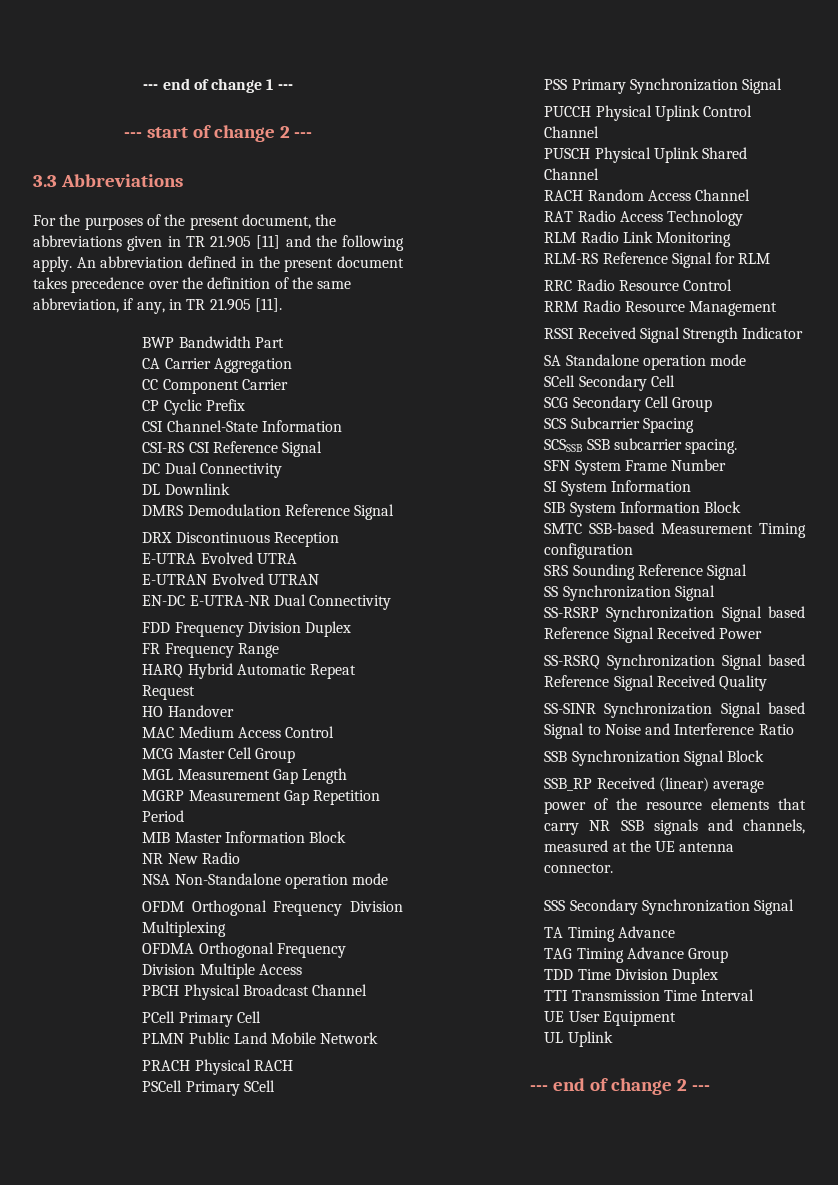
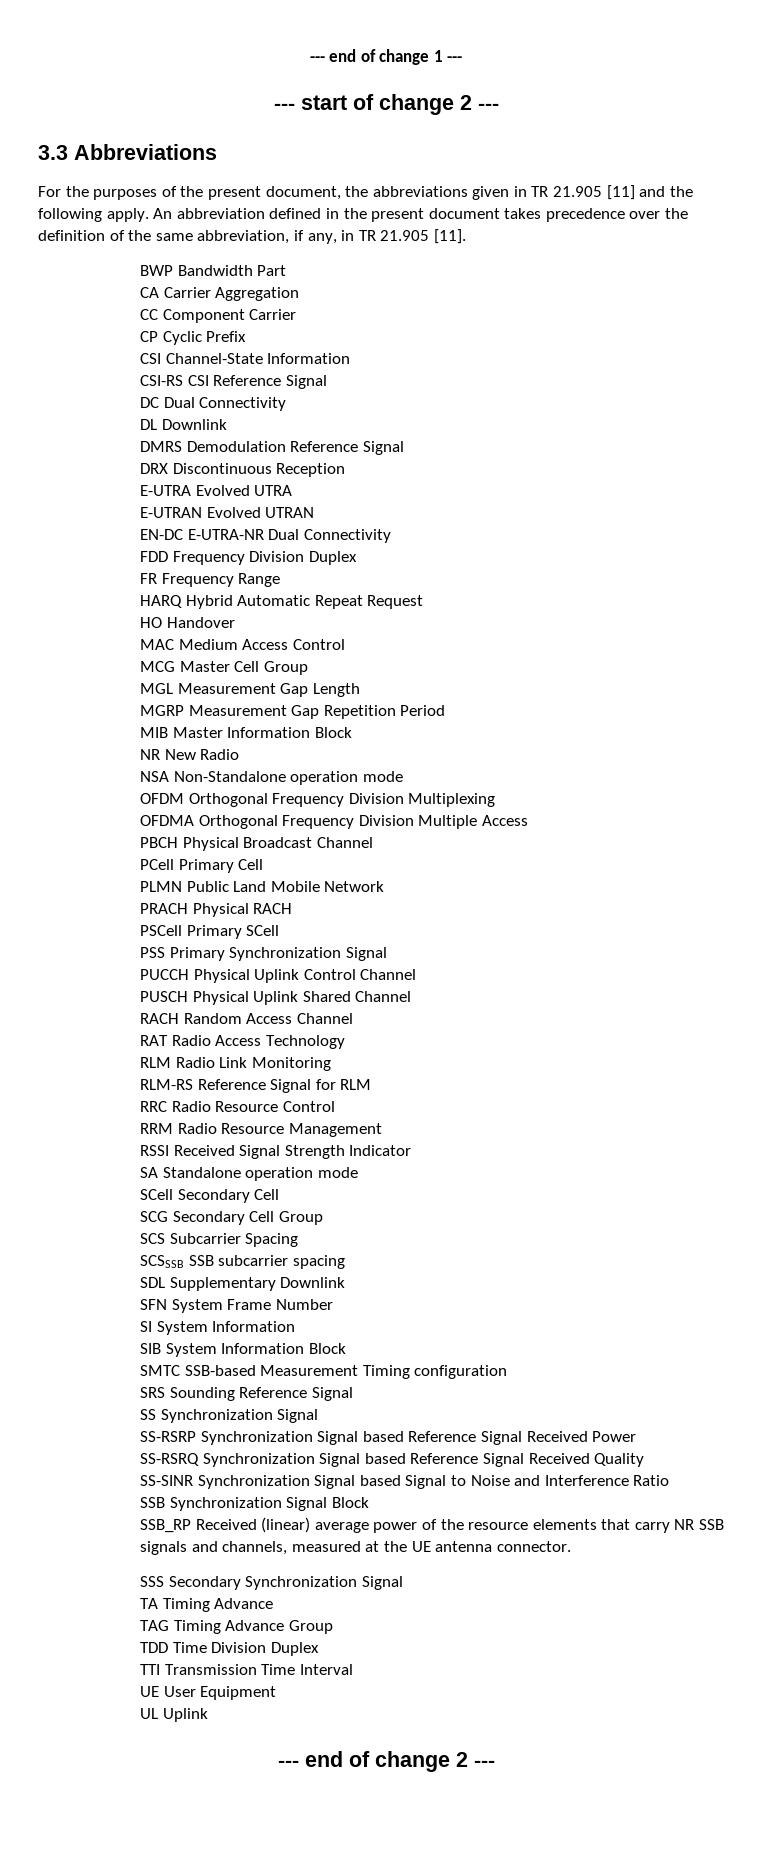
[685,439,738,454] spacing. -> [292,1255,345,1269] [139,1277,346,1291] spacing // SDL Supplementary Downlink

